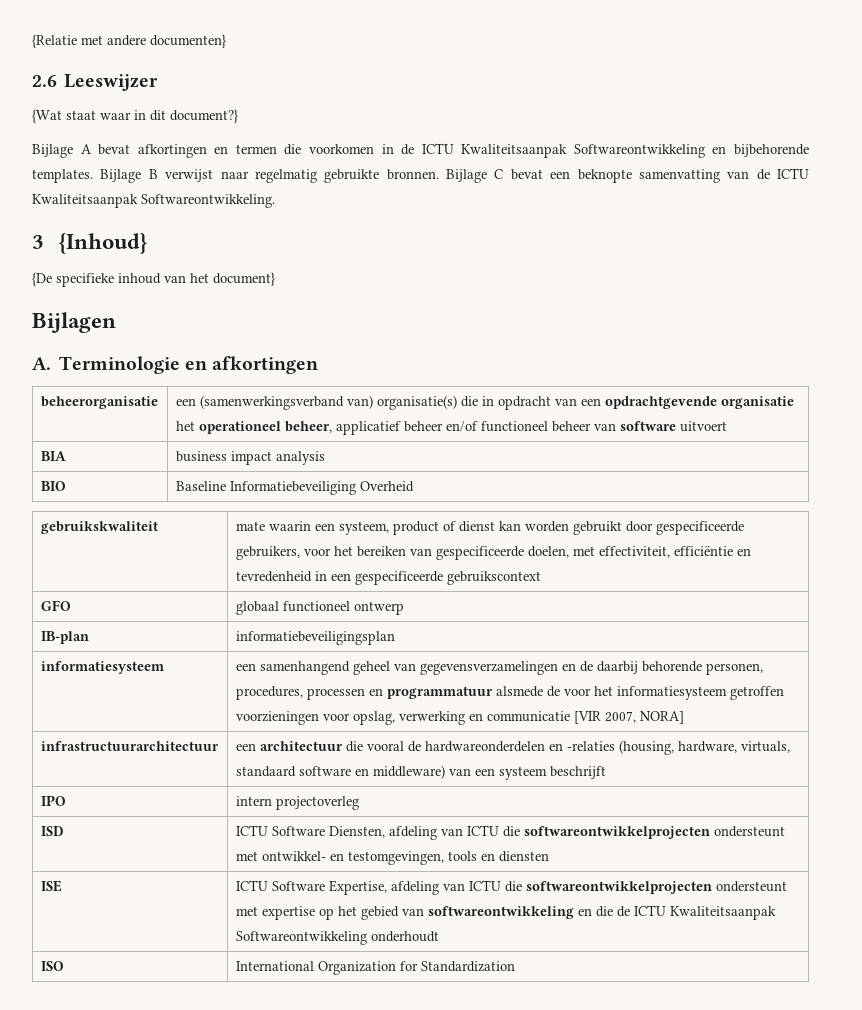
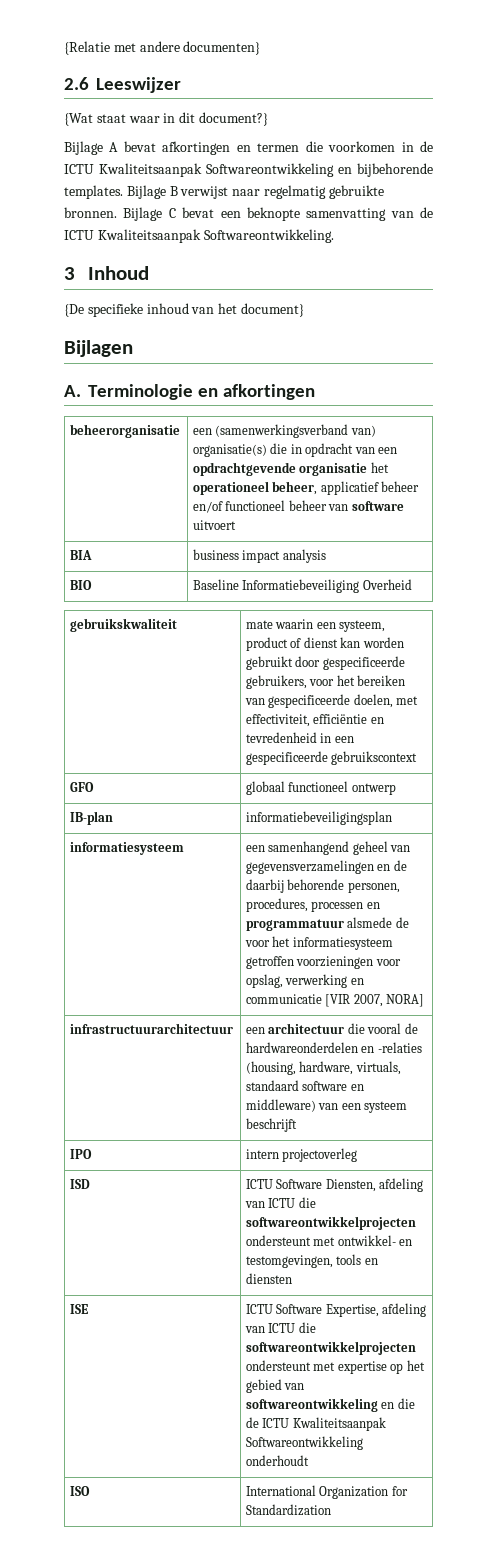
[58,233,147,254] {Inhoud} -> [88,266,150,280] Inhoud

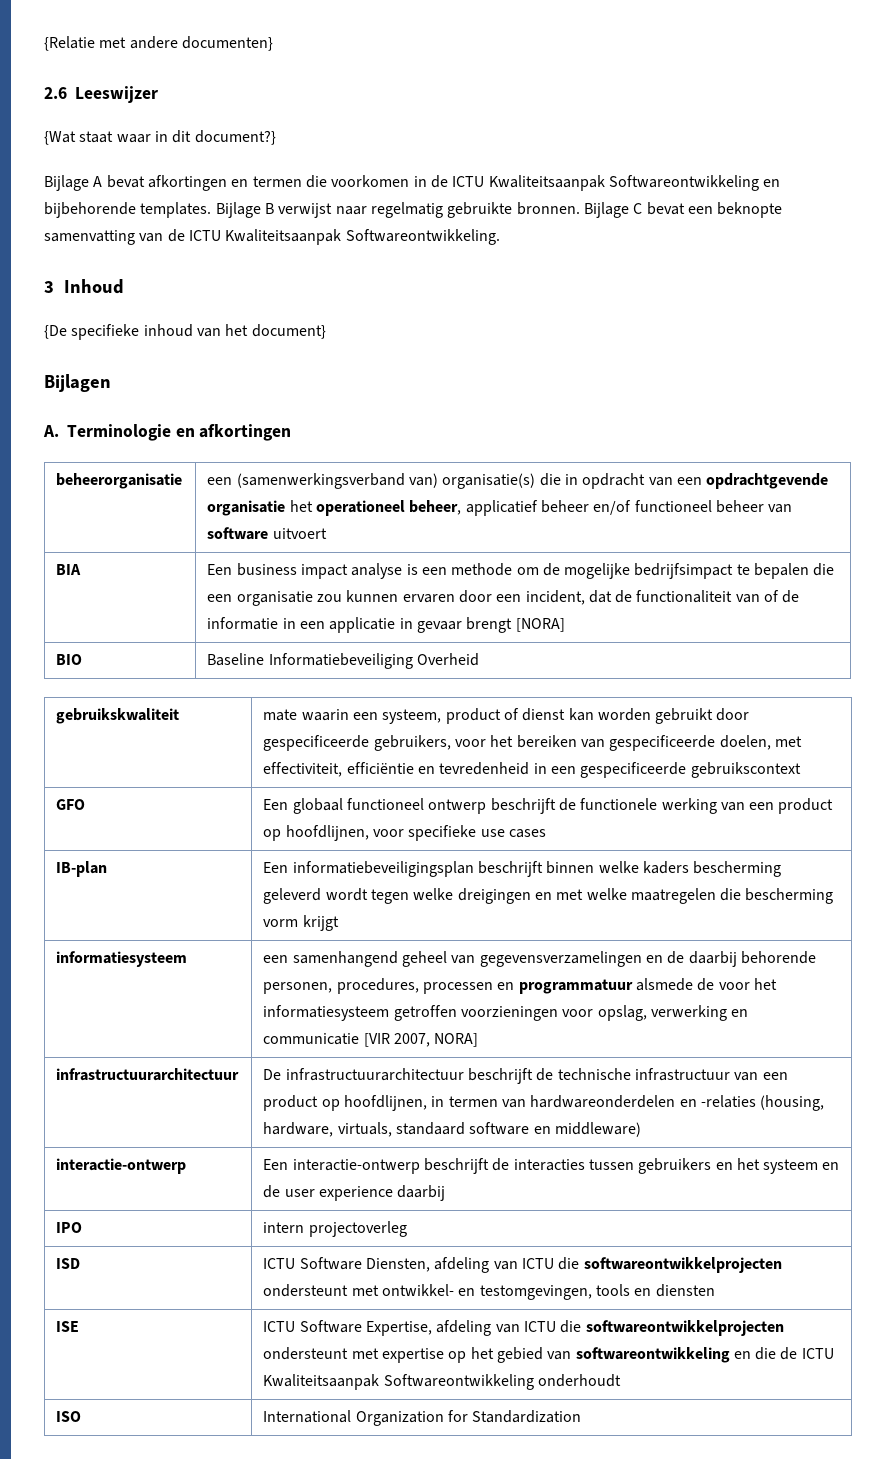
(93, 555) none -> [207,564,233,575] Een
[282,549,326,563] analysis -> [351,563,835,579] [207,590,800,606] [207,617,565,633] analyse is een methode om de mogelijke bedrijfsimpact te bepalen die een organisatie zou kunnen ervaren door een incident, dat de functionaliteit van of de informatie in een applicatie in gevaar brengt [NORA]
(95, 787) none -> [263,799,289,810] Een
(396, 789) none -> [490,798,834,814] [263,825,546,841] beschrijft de functionele werking van een product op hoofdlijnen, voor specifieke use cases
(114, 818) none -> [263,862,289,873] Een
(393, 818) none -> [477,861,782,877] [263,888,834,904] [263,915,339,931] beschrijft binnen welke kaders bescherming geleverd wordt tegen welke dreigingen en met welke maatregelen die bescherming vorm krijgt
[246,1023,418,1034] een architectuur die vooral de -> [263,1068,788,1084] [263,1095,526,1111] De infrastructuurarchitectuur beschrijft de technische infrastructuur van een product op hoofdlijnen, in termen van
[318,1101,408,1113] [246,1118,298,1132] van een systeem beschrijft -> [56,1158,187,1174] [263,1158,840,1174] [263,1185,446,1201] // interactie-ontwerp | Een interactie-ontwerp beschrijft de interacties tussen gebruikers en het systeem en de user experience daarbij

